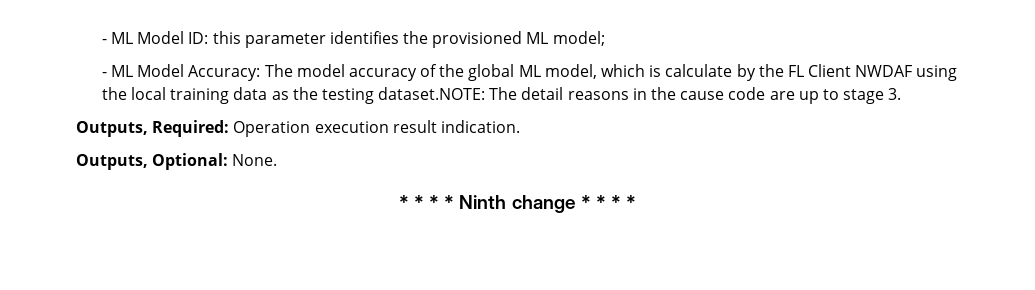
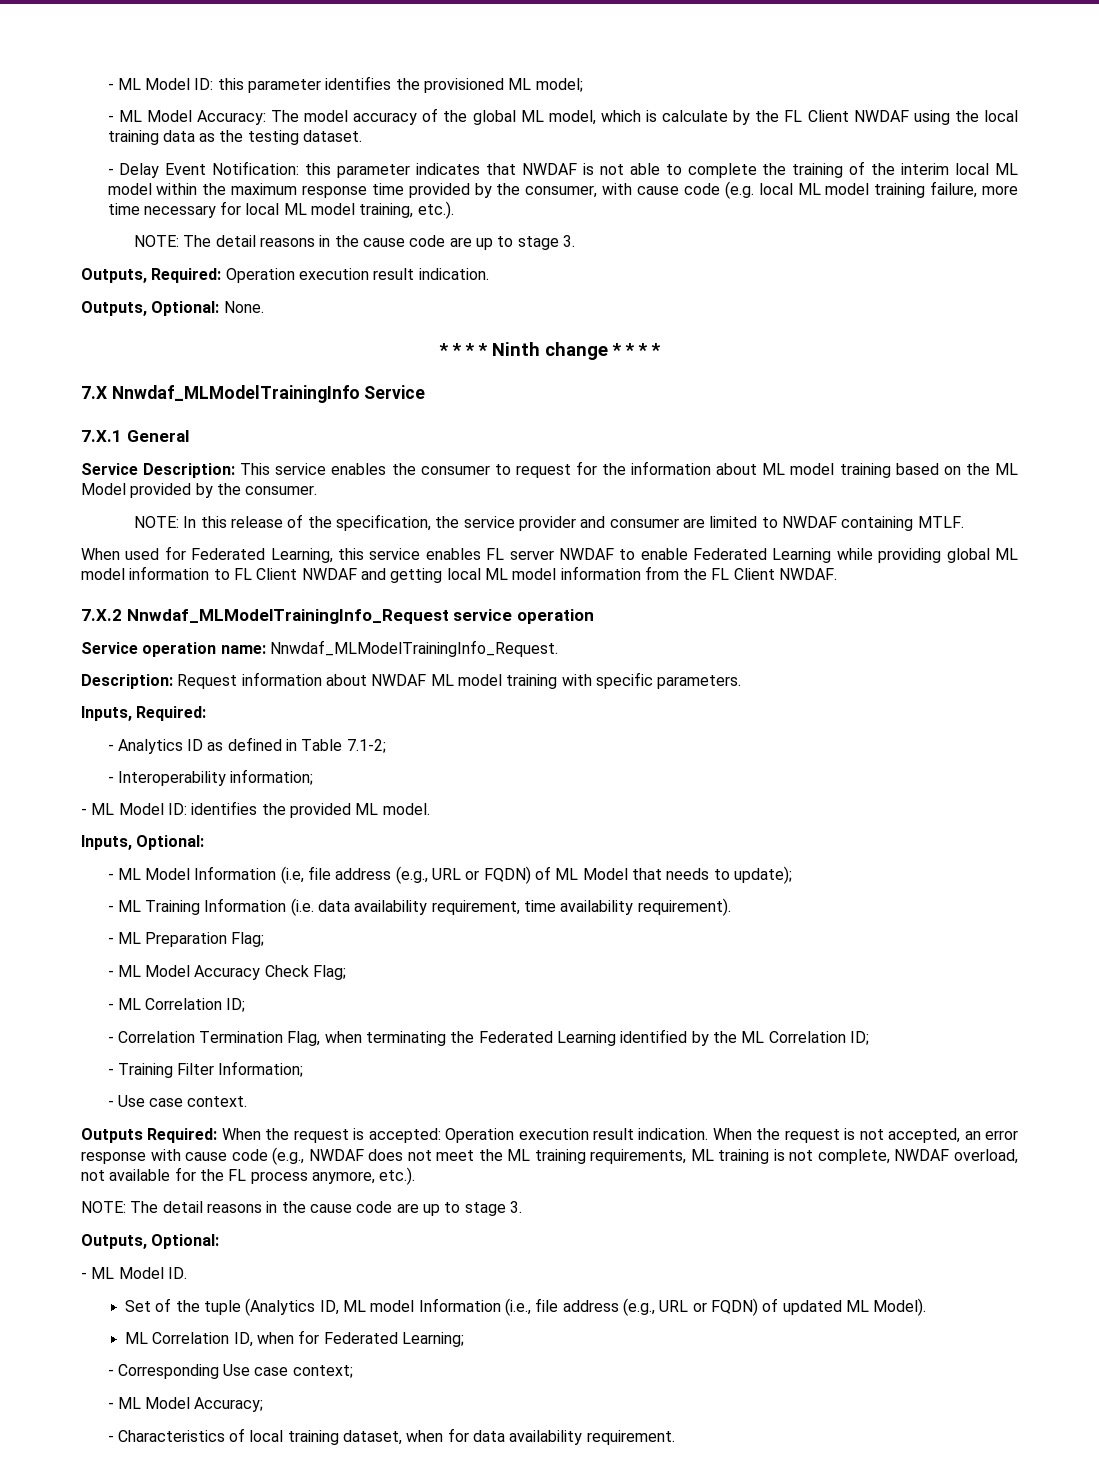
[378,87,486,100] dataset.NOTE: -> [303,130,363,142] [107,161,1019,178] [107,181,1018,199] [107,201,454,219] [134,235,180,247] dataset. // - Delay Event Notification: this parameter indicates that NWDAF is not able to complete the training of the interim local ML model within the maximum response time provided by the consumer, with cause code (e.g. local ML model training failure, more time necessary for local ML model training, etc.). // NOTE:
(637, 202) none -> [81,385,426,403] [81,430,189,442] [81,461,1019,478] [81,483,318,498] [134,514,964,531] [81,546,1019,563] [81,566,838,583] [81,609,594,624] [81,640,558,657] [81,672,742,689] [81,706,207,721] [107,737,386,754] [107,769,314,786] [81,801,430,818] [81,835,205,850] [107,866,792,884] [107,898,731,916] [107,932,265,947] [107,965,347,980] [107,998,246,1012] [107,1029,870,1046] [107,1061,304,1078] [107,1095,248,1107] [81,1128,1019,1143] [81,1147,1018,1165] [81,1167,416,1185] [81,1201,522,1216] [81,1234,220,1249] [81,1267,187,1279] [125,1298,927,1316] [125,1330,465,1347] [107,1364,353,1379] [107,1397,264,1412] [107,1428,675,1445] // 7.X Nnwdaf_MLModelTrainingInfo Service // 7.X.1 General // Service Description: This service enables the consumer to request for the information about ML model training based on the ML Model provided by the consumer. // NOTE: In this release of the specification, the service provider and consumer are limited to NWDAF containing MTLF. // When used for Federated Learning, this service enables FL server NWDAF to enable Federated Learning while providing global ML model information to FL Client NWDAF and getting local ML model information from the FL Client NWDAF. // 7.X.2 Nnwdaf_MLModelTrainingInfo_Request service operation // Service operation name: Nnwdaf_MLModelTrainingInfo_Request. // Description: Request information about NWDAF ML model training with specific parameters. // Inputs, Required: // - Analytics ID as defined in Table 7.1-2; // - Interoperability information; // - ML Model ID: identifies the provided ML model. // Inputs, Optional: // - ML Model Information (i.e, file address (e.g., URL or FQDN) of ML Model that needs to update); // - ML Training Information (i.e. data availability requirement, time availability requirement). // - ML Preparation Flag; // - ML Model Accuracy Check Flag; // - ML Correlation ID; // - Correlation Termination Flag, when terminating the Federated Learning identified by the ML Correlation ID; // - Training Filter Information; // - Use case context. // Outputs Required: When the request is accepted: Operation execution result indication. When the request is not accepted, an error response with cause code (e.g., NWDAF does not meet the ML training requirements, ML training is not complete, NWDAF overload, not available for the FL process anymore, etc.). // NOTE: The detail reasons in the cause code are up to stage 3. // Outputs, Optional: // - ML Model ID. // Set of the tuple (Analytics ID, ML model Information (i.e., file address (e.g., URL or FQDN) of updated ML Model). // ML Correlation ID, when for Federated Learning; // - Corresponding Use case context; // - ML Model Accuracy; // - Characteristics of local training dataset, when for data availability requirement.

